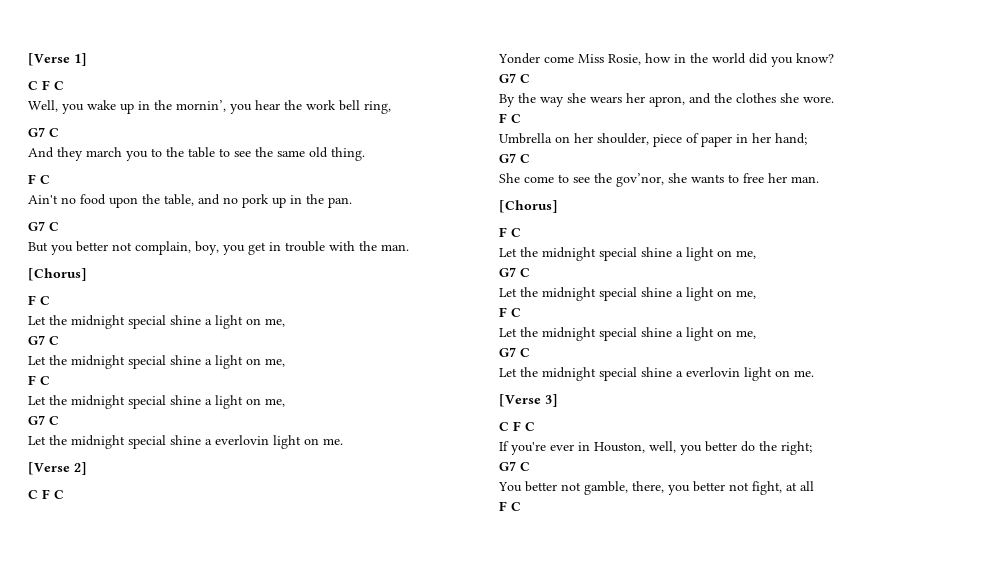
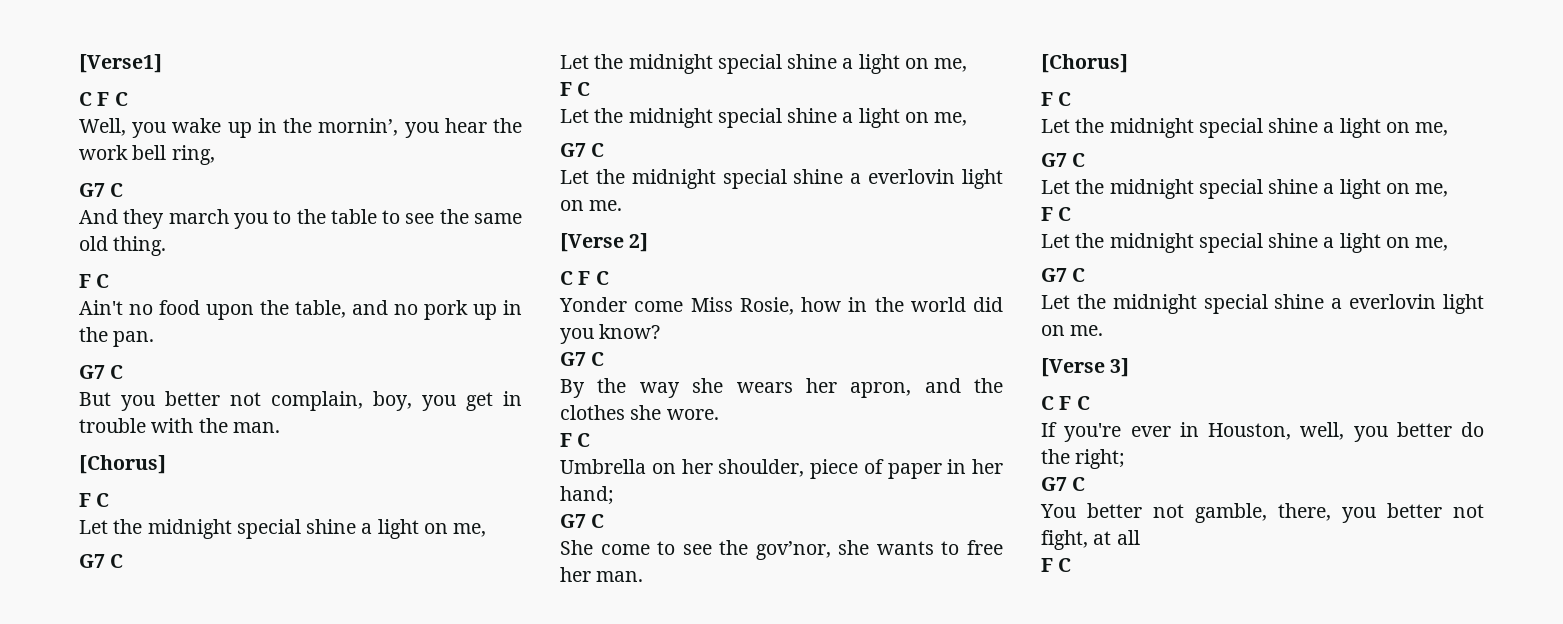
[28,53,87,66] [Verse 1] -> [79,54,162,73] [Verse1]

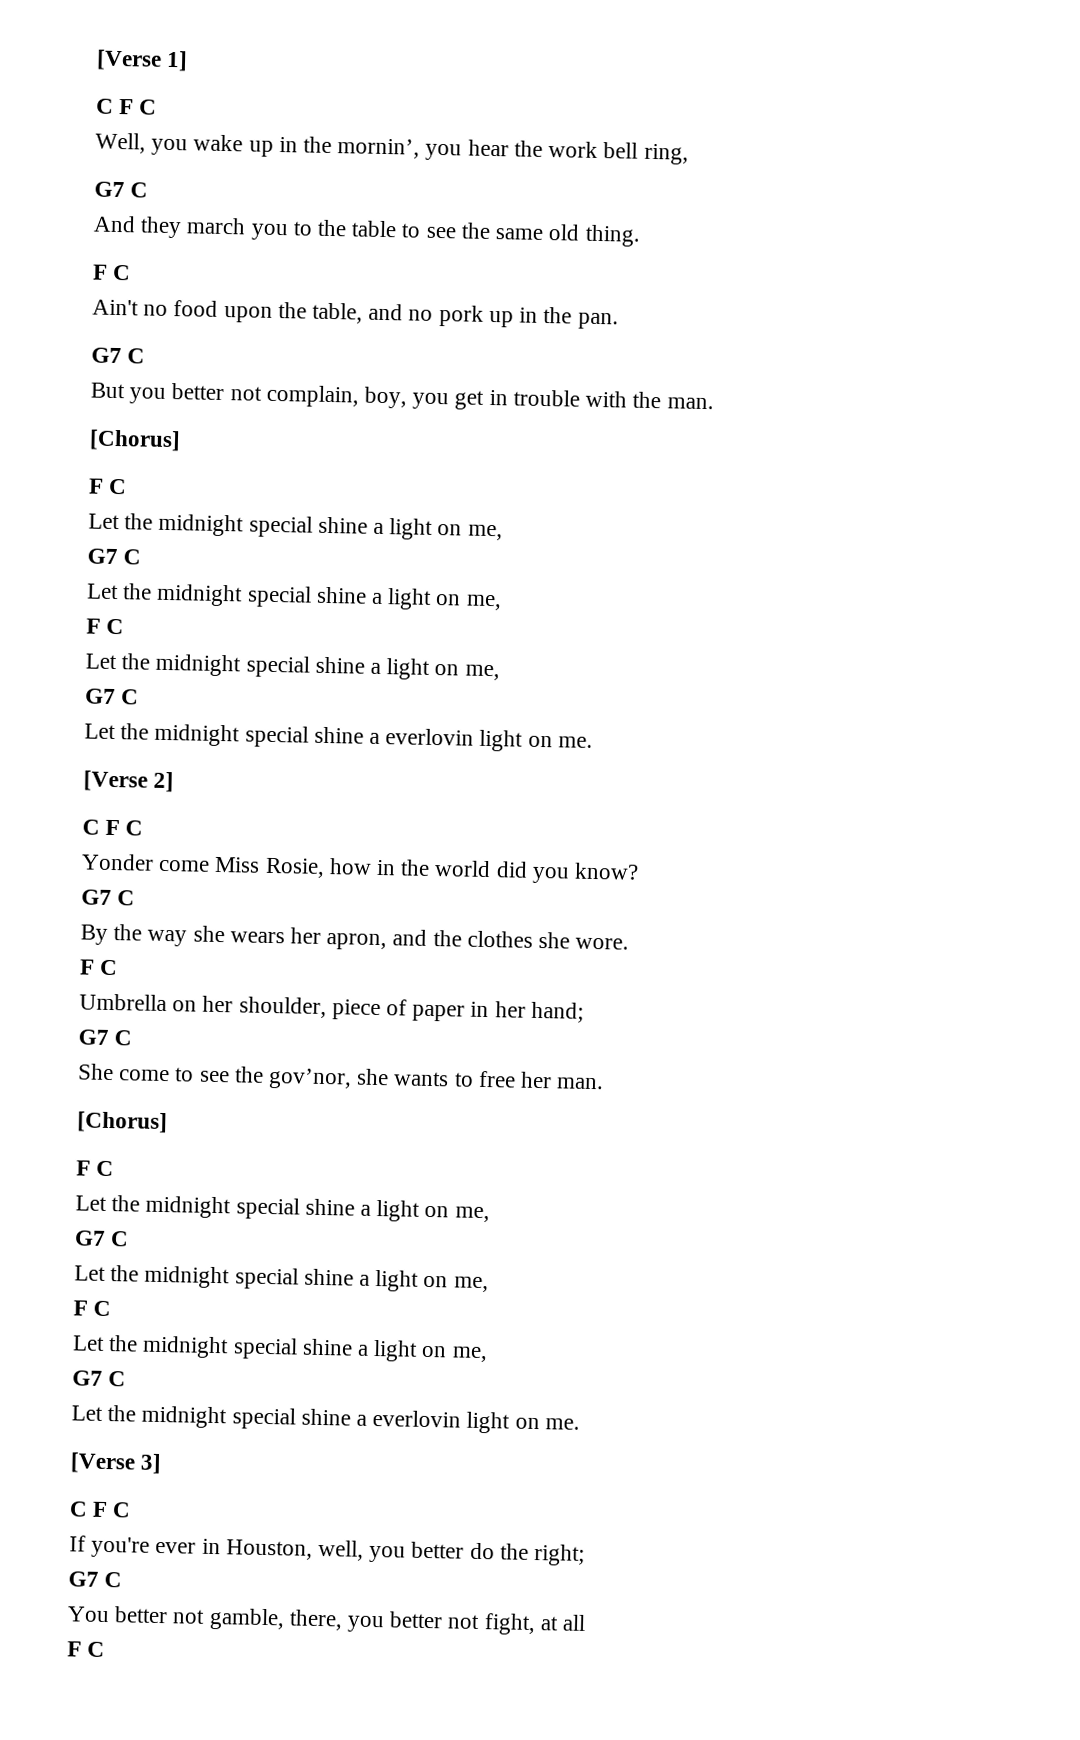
[79,54,162,73] [Verse1] -> [96,49,189,72] [Verse 1]

